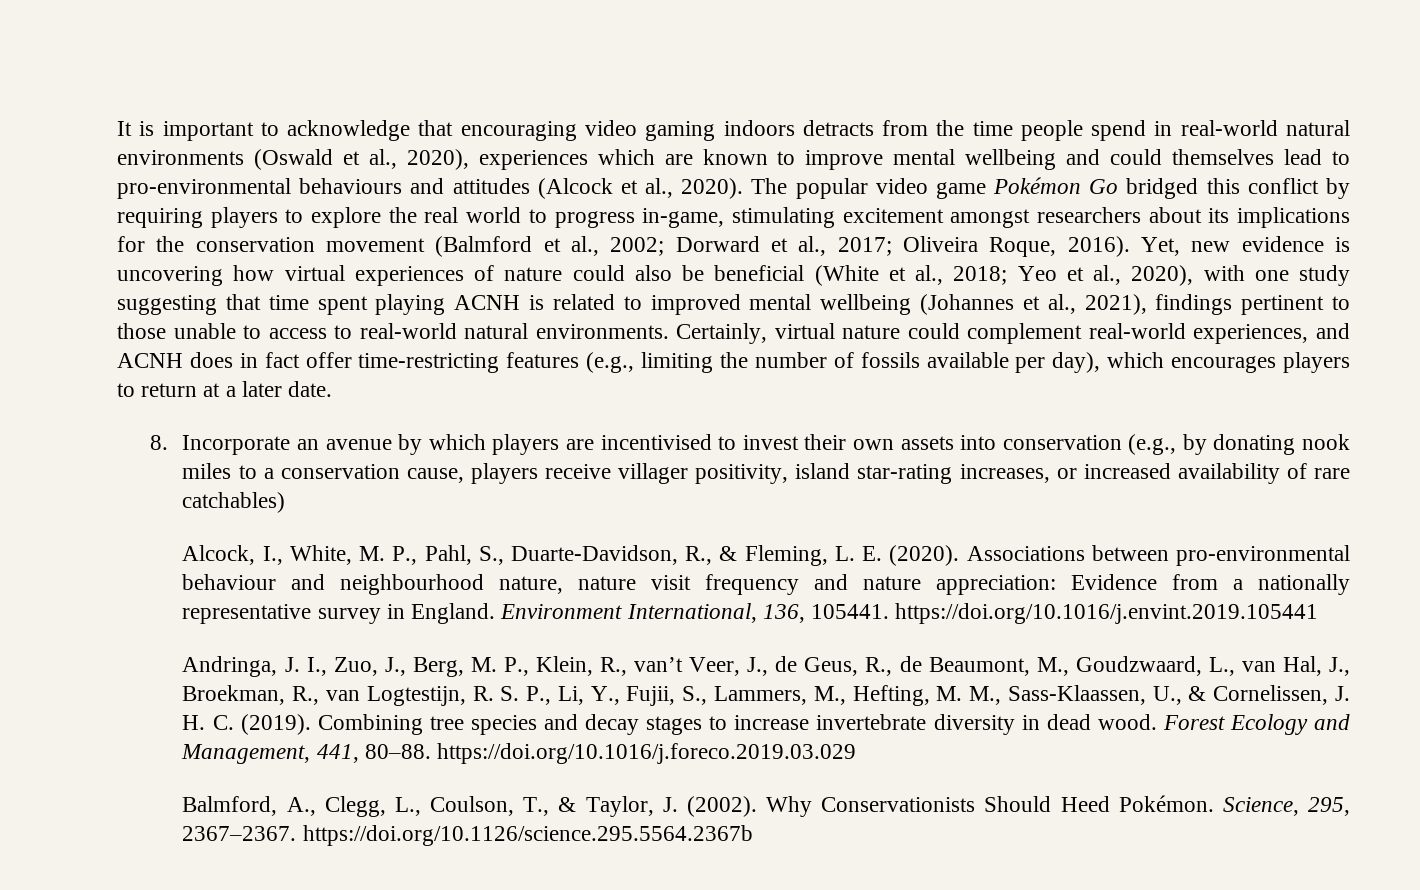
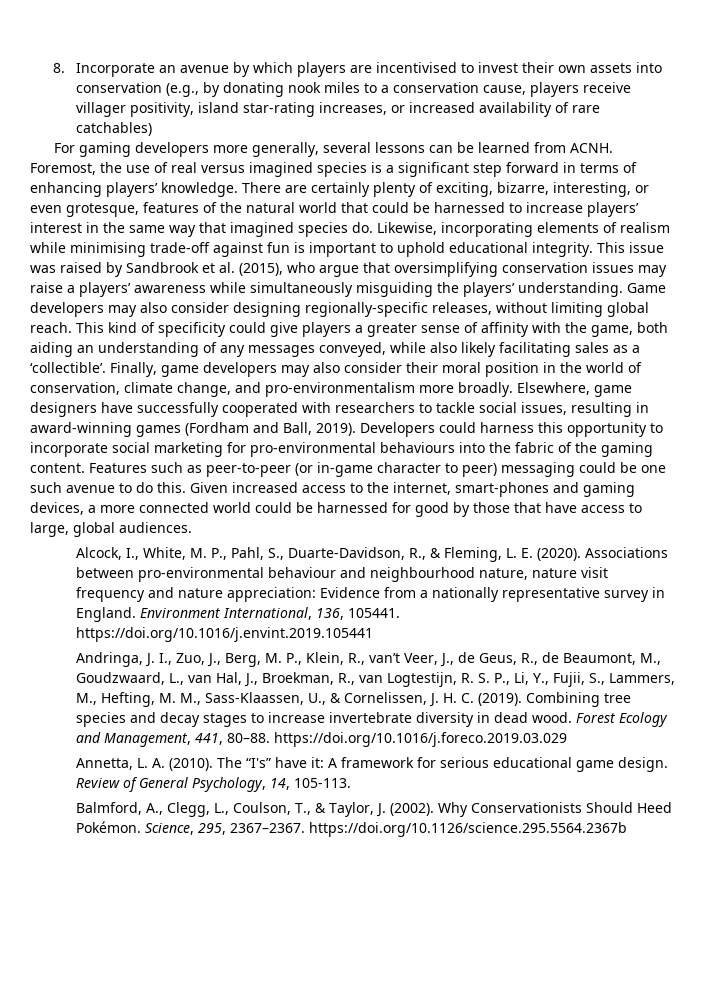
[117,120,1351,141] [117,149,1350,170] [117,177,1350,199] [117,207,1350,228] [117,236,1350,257] [117,265,1350,286] [117,294,1350,315] [117,323,1350,344] [117,352,1351,373] [117,381,333,397] It is important to acknowledge that encouraging video gaming indoors detracts from the time people spend in real-world natural environments (Oswald et al., 2020), experiences which are known to improve mental wellbeing and could themselves lead to pro-environmental behaviours and attitudes (Alcock et al., 2020). The popular video game Pokémon Go bridged this conflict by requiring players to explore the real world to progress in-game, stimulating excitement amongst researchers about its implications for the conservation movement (Balmford et al., 2002; Dorward et al., 2017; Oliveira Roque, 2016). Yet, new evidence is uncovering how virtual experiences of nature could also be beneficial (White et al., 2018; Yeo et al., 2020), with one study suggesting that time spent playing ACNH is related to improved mental wellbeing (Johannes et al., 2021), findings pertinent to those unable to access to real-world natural environments. Certainly, virtual nature could complement real-world experiences, and ACNH does in fact offer time-restricting features (e.g., limiting the number of fossils available per day), which encourages players to return at a later date. // -> (53, 68) none
(286, 502) none -> [54,142,614,157] [30,162,637,177] [30,182,649,197] [30,202,639,217] [30,222,670,237] [30,242,664,257] [30,262,667,277] [30,282,666,297] [30,302,649,317] [30,322,668,337] [30,342,640,357] [30,362,642,377] [30,382,632,397] [30,402,649,417] [30,422,663,437] [30,442,653,457] [30,462,666,477] [30,482,635,497] [30,502,642,517] [30,522,192,537] // For gaming developers more generally, several lessons can be learned from ACNH. Foremost, the use of real versus imagined species is a significant step forward in terms of enhancing players’ knowledge. There are certainly plenty of exciting, bizarre, interesting, or even grotesque, features of the natural world that could be harnessed to increase players’ interest in the same way that imagined species do. Likewise, incorporating elements of realism while minimising trade-off against fun is important to uphold educational integrity. This issue was raised by Sandbrook et al. (2015), who argue that oversimplifying conservation issues may raise a players’ awareness while simultaneously misguiding the players’ understanding. Game developers may also consider designing regionally-specific releases, without limiting global reach. This kind of specificity could give players a greater sense of affinity with the game, both aiding an understanding of any messages conveyed, while also likely facilitating sales as a ‘collectible’. Finally, game developers may also consider their moral position in the world of conservation, climate change, and pro-environmentalism more broadly. Elsewhere, game designers have successfully cooperated with researchers to tackle social issues, resulting in award-winning games (Fordham and Ball, 2019). Developers could harness this opportunity to incorporate social marketing for pro-environmental behaviours into the fabric of the gaming content. Features such as peer-to-peer (or in-game character to peer) messaging could be one such avenue to do this. Given increased access to the internet, smart-phones and gaming devices, a more connected world could be harnessed for good by those that have access to large, global audiences.
(857, 753) none -> [76,757,669,772] [76,777,352,792] // Annetta, L. A. (2010). The “I's” have it: A framework for serious educational game design. Review of General Psychology, 14, 105-113.

